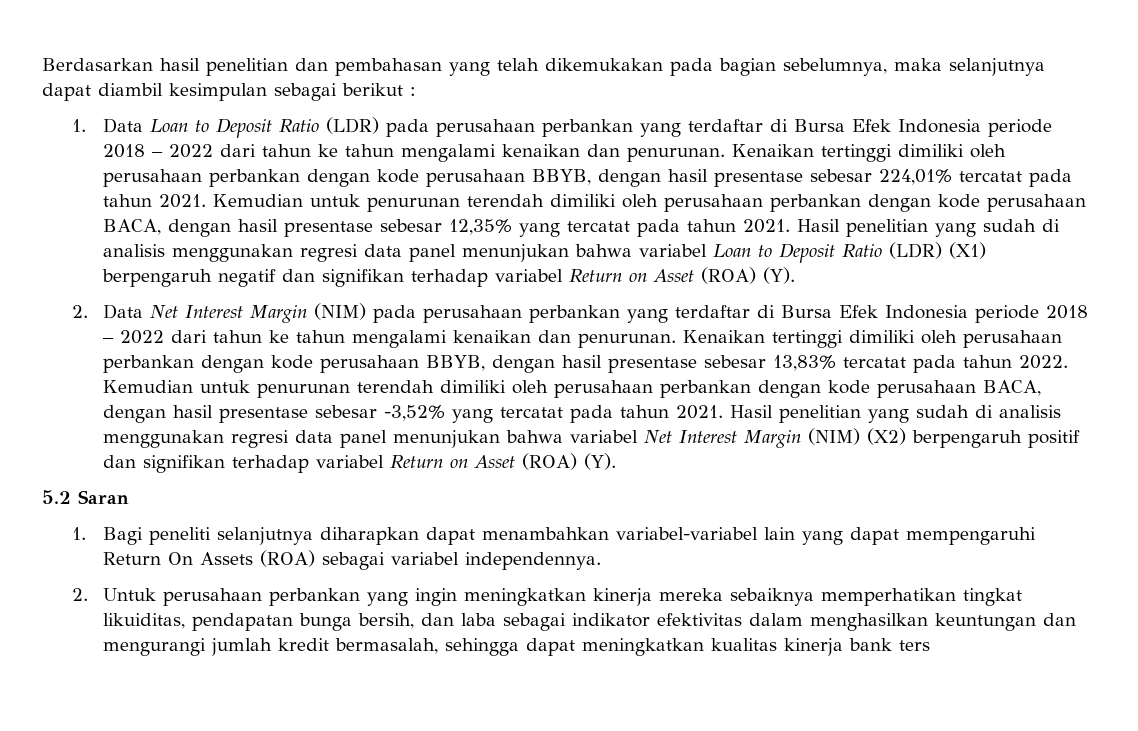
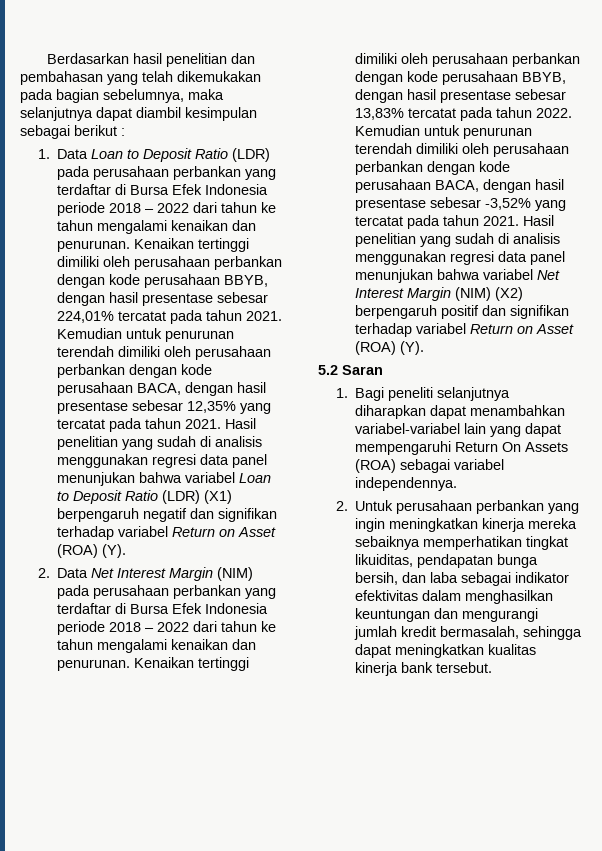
[898,640,930,651] ters -> [436,662,493,673] tersebut.

